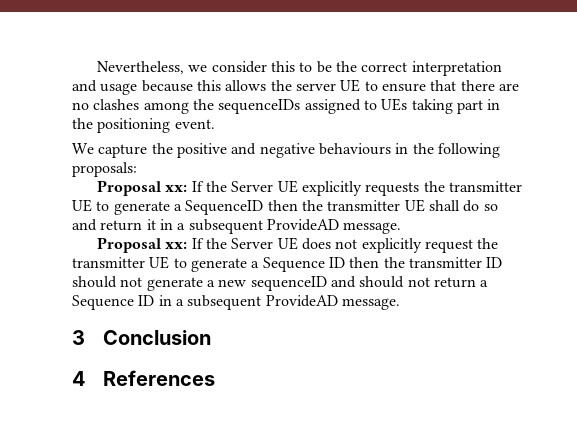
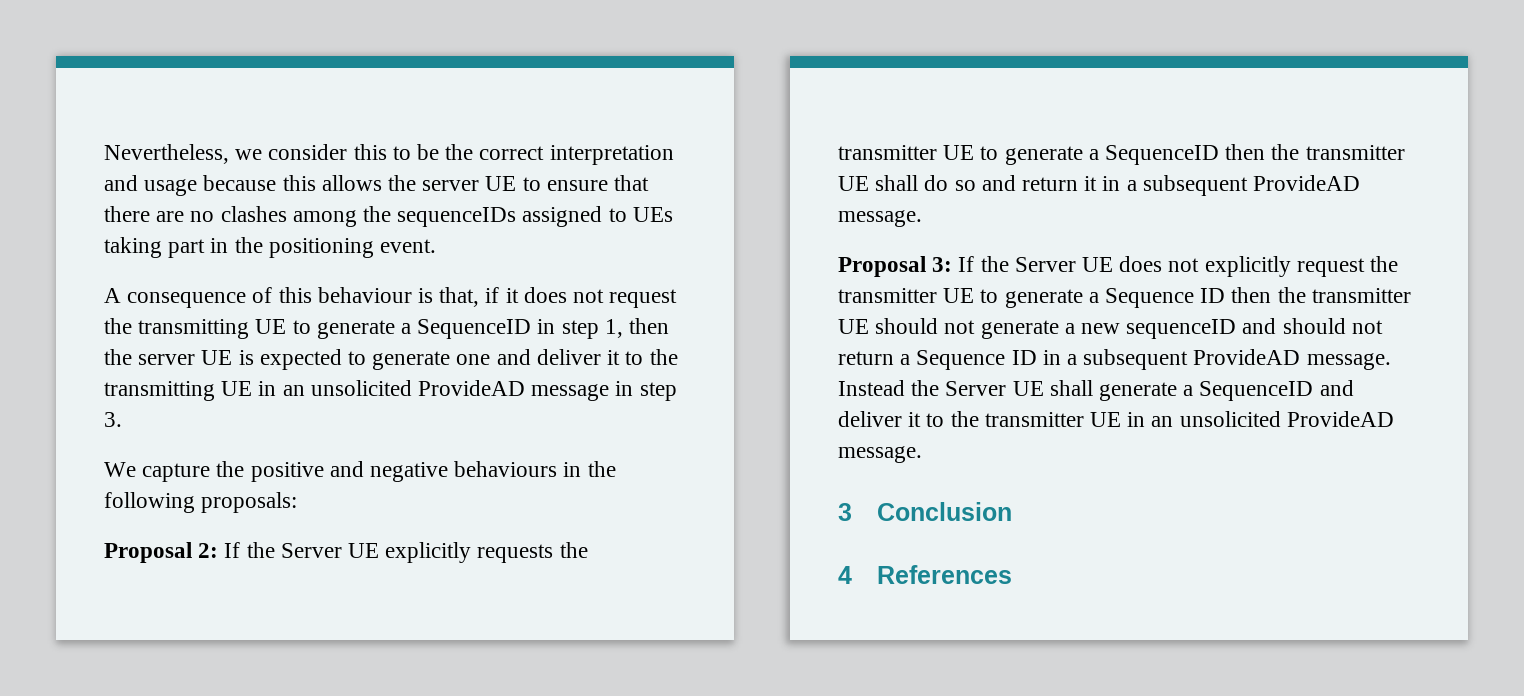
(215, 124) none -> [104,287,678,308] [104,318,670,339] [104,349,678,370] [104,380,677,401] [104,412,122,427] // A consequence of this behaviour is that, if it does not request the transmitting UE to generate a SequenceID in step 1, then the server UE is expected to generate one and deliver it to the transmitting UE in an unsolicited ProvideAD message in step 3.
[165,185,188,192] xx: -> [198,543,219,558] 2:
[165,242,188,249] xx: -> [932,257,953,272] 3:
[486,257,503,268] ID -> [838,319,869,334] UE
(400, 304) none -> [838,380,1354,401] [838,411,1394,427] [838,446,922,463] Instead the Server UE shall generate a SequenceID and deliver it to the transmitter UE in an unsolicited ProvideAD message.

